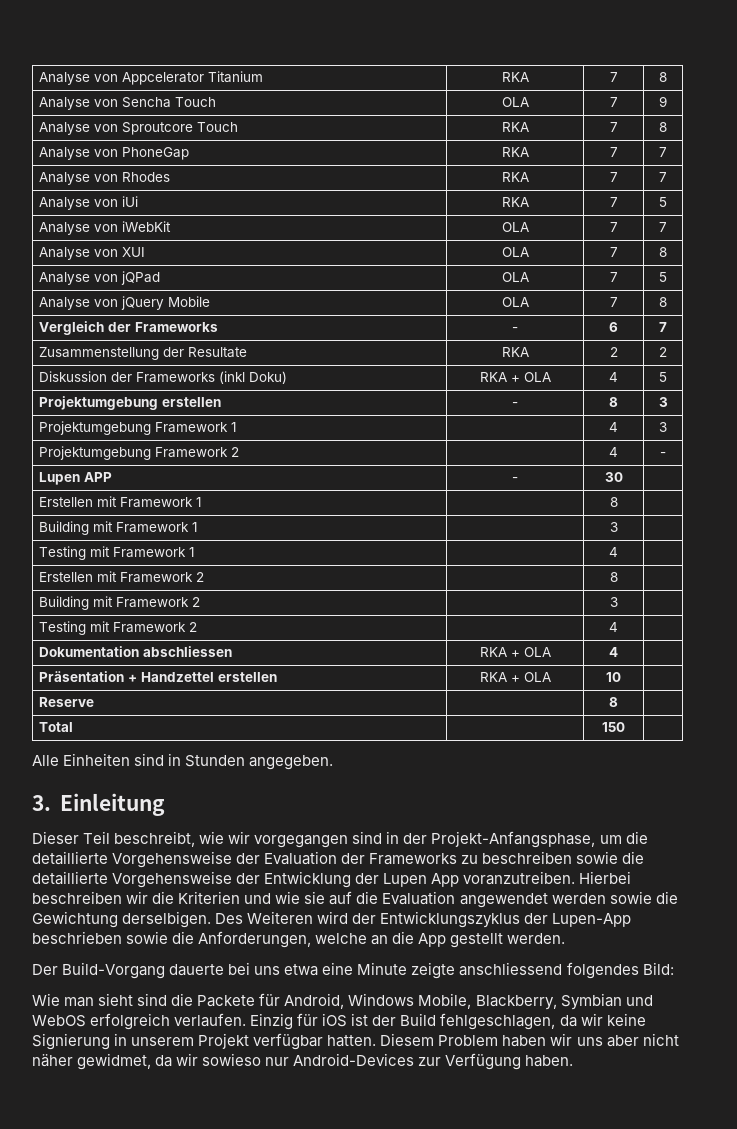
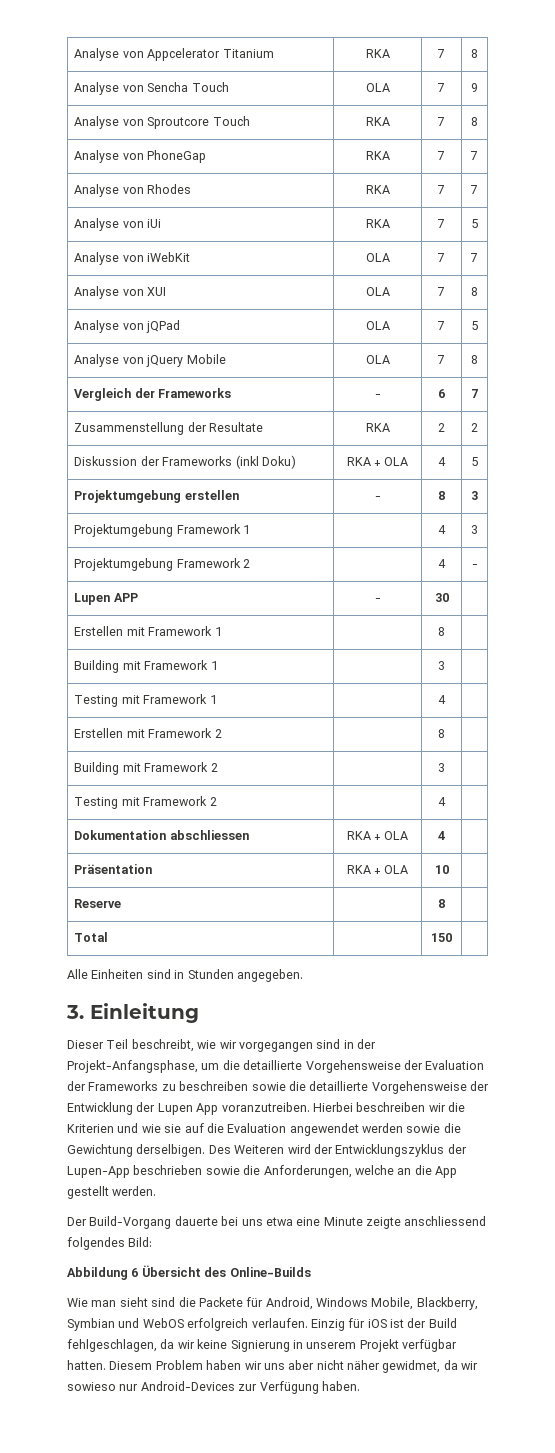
[128,672,278,682] + Handzettel erstellen -> (153, 869) none
(674, 968) none -> [67,1265,311,1280] // Abbildung 6 Übersicht des Online-Builds

